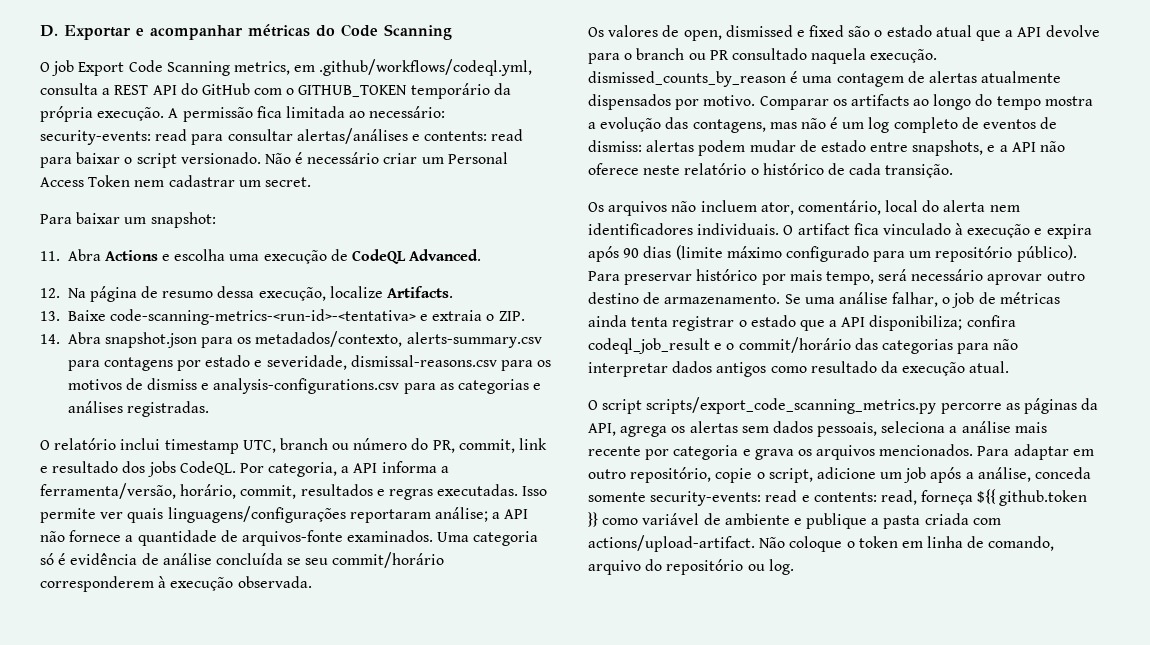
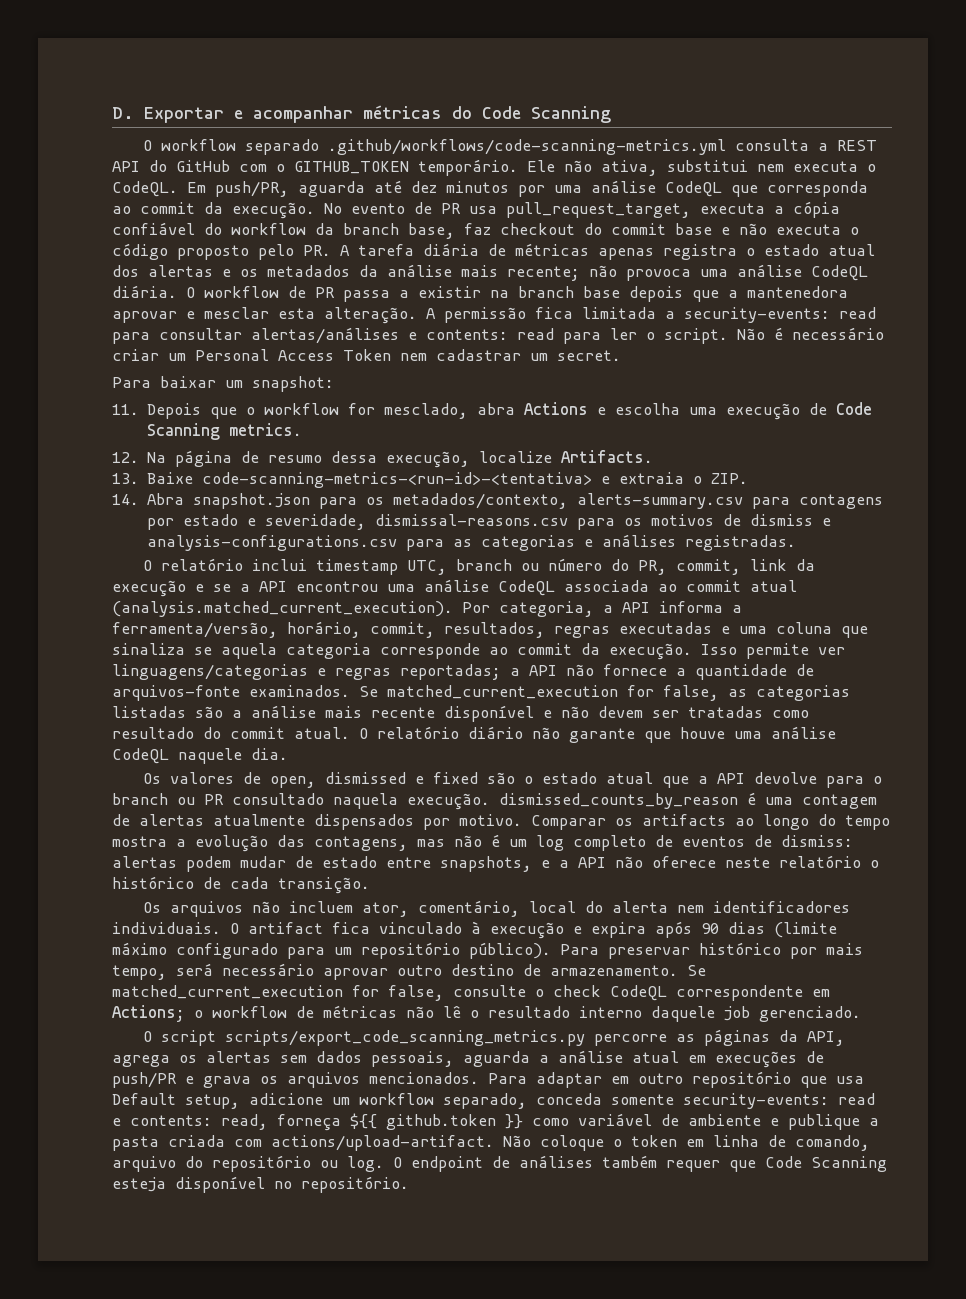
[52,59,533,76] job Export Code Scanning metrics, em .github/workflows/codeql.yml, -> [161,139,727,155] workflow separado .github/workflows/code-scanning-metrics.yml
[410,83,511,99] [40,106,165,122] temporário da própria execução. -> [418,159,876,176] [112,180,868,197] [112,201,840,219] [112,222,859,239] [112,243,875,260] [112,264,868,281] [112,285,848,302] [112,307,417,324] temporário. Ele não ativa, substitui nem executa o CodeQL. Em push/PR, aguarda até dez minutos por uma análise CodeQL que corresponda ao commit da execução. No evento de PR usa pull_request_target, executa a cópia confiável do workflow da branch base, faz checkout do commit base e não executa o código proposto pelo PR. A tarefa diária de métricas apenas registra o estado atual dos alertas e os metadados da análise mais recente; não provoca uma análise CodeQL diária. O workflow de PR passa a existir na branch base depois que a mantenedora aprovar e mesclar esta alteração.
[349,106,446,118] ao necessário: -> [665,311,675,319] a
[76,152,261,168] baixar o script versionado. -> [610,328,728,344] ler o script.
[67,249,101,261] Abra -> [147,403,516,419] Depois que o workflow for mesclado, abra
[352,249,482,264] CodeQL Advanced. -> [836,402,873,415] [147,423,303,440] Code Scanning metrics.
[40,461,236,477] e resultado dos jobs CodeQL. -> [796,559,816,571] [112,579,797,597] [112,601,453,617] da execução e se a API encontrou uma análise CodeQL associada ao commit atual (analysis.matched_current_execution).
[300,484,548,500] [40,506,488,523] resultados e regras executadas. Isso permite ver quais linguagens/configurações reportaram análise; -> [444,622,868,638] [112,643,845,660] [112,664,501,680] resultados, regras executadas e uma coluna que sinaliza se aquela categoria corresponde ao commit da execução. Isso permite ver linguagens/categorias e regras reportadas;
[437,531,539,546] [40,552,445,568] [40,576,312,592] Uma categoria só é evidência de análise concluída se seu commit/horário corresponderem à execução observada. -> [359,685,850,701] [112,705,809,722] [112,726,836,743] [112,748,288,764] Se matched_current_execution for false, as categorias listadas são a análise mais recente disponível e não devem ser tratadas como resultado do commit atual. O relatório diário não garante que houve uma análise CodeQL naquele dia.
[804,292,1060,308] [588,315,1016,331] [588,337,1019,354] [588,361,1010,377] uma análise falhar, o job de métricas ainda tenta registrar o estado que a API disponibiliza; confira codeql_job_result e o commit/horário das categorias para não interpretar dados antigos como resultado da execução atual. -> [112,985,830,1001] [112,1005,861,1022] matched_current_execution for false, consulte o check CodeQL correspondente em Actions; o workflow de métricas não lê o resultado interno daquele job gerenciado.
[881,421,1047,433] [588,445,739,460] seleciona a análise mais recente por categoria -> [463,1050,824,1068] [112,1072,177,1088] aguarda a análise atual em execuções de push/PR
[630,467,1031,483] repositório, copie o script, adicione um job após a análise, -> [692,1071,864,1088] [112,1093,527,1109] repositório que usa Default setup, adicione um workflow separado,
(794, 567) none -> [393,1155,887,1172] [112,1176,409,1193] O endpoint de análises também requer que Code Scanning esteja disponível no repositório.

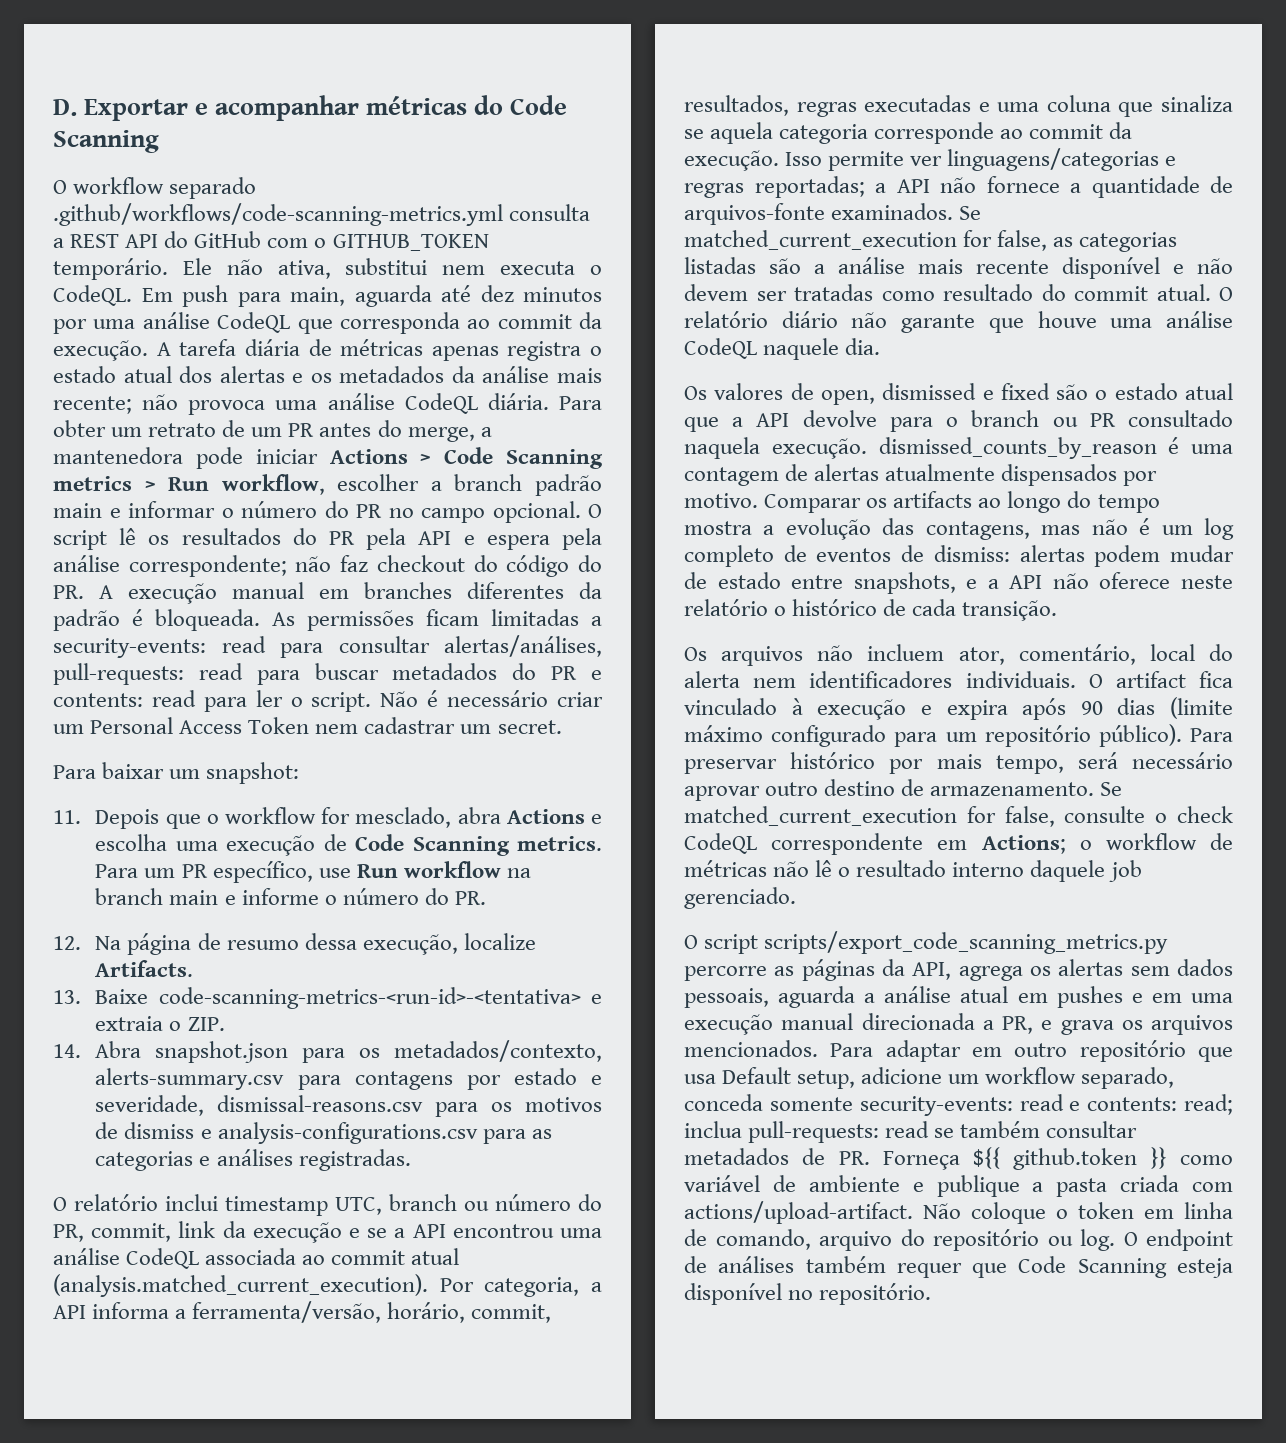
[215,181,289,197] push/PR, -> [182,285,345,307] push para main,
[324,201,840,218] [112,222,859,239] [112,243,331,260] No evento de PR usa pull_request_target, executa a cópia confiável do workflow da branch base, faz checkout do commit base e não executa o código proposto pelo PR. -> (148, 350) none
[186,286,848,302] [112,307,656,324] O workflow de PR passa a existir na branch base depois que a mantenedora aprovar e mesclar esta alteração. A permissão fica limitada -> [559,396,603,410] [53,420,492,442] [53,447,603,469] [53,474,602,496] [53,501,602,523] [53,528,602,550] [53,555,602,577] [53,582,602,604] [53,609,579,631] Para obter um retrato de um PR antes do merge, a mantenedora pode iniciar Actions > Code Scanning metrics > Run workflow, escolher a branch padrão main e informar o número do PR no campo opcional. O script lê os resultados do PR pela API e espera pela análise correspondente; não faz checkout do código do PR. A execução manual em branches diferentes da padrão é bloqueada. As permissões ficam limitadas
[251,327,399,344] alertas/análises -> [444,635,602,657] [53,663,578,685] alertas/análises, pull-requests: read para buscar metadados do PR
(303, 429) none -> [95,861,531,883] [95,888,486,905] Para um PR específico, use Run workflow na branch main e informe o número do PR.
[715,1051,824,1068] [112,1072,177,1088] execuções de push/PR -> [1056,986,1233,1008] [684,1013,1033,1035] pushes e em uma execução manual direcionada a PR,
[221,1114,341,1131] read, forneça -> [1184,1094,1233,1115] [684,1121,1138,1143] [684,1148,960,1170] read; inclua pull-requests: read se também consultar metadados de PR. Forneça

